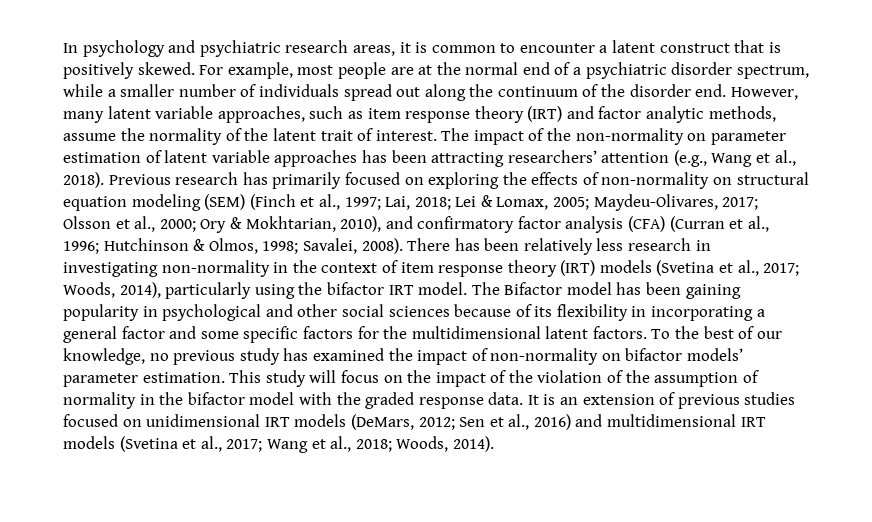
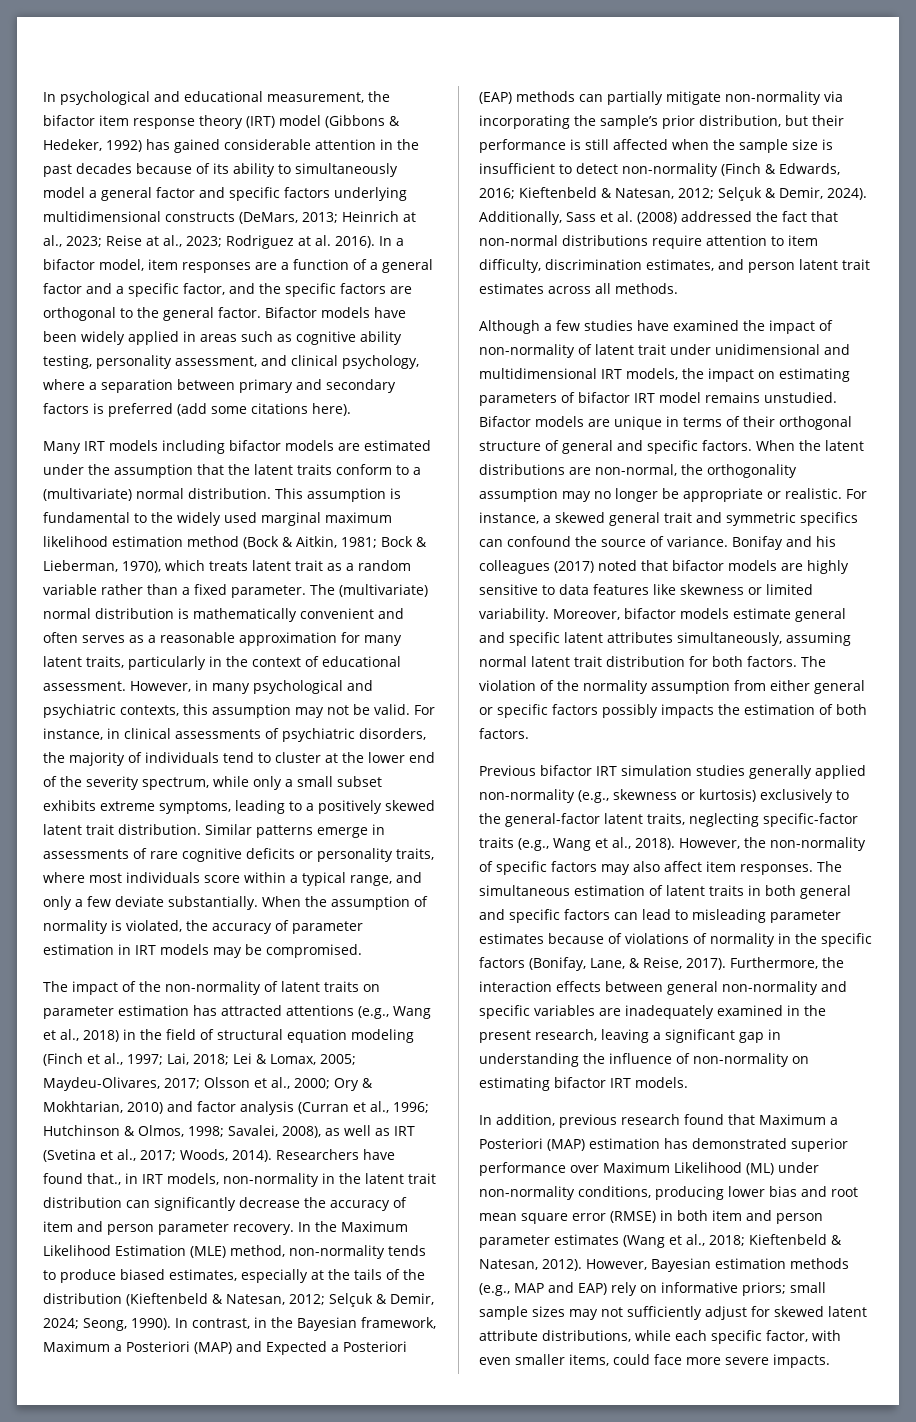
[63,40,781,57] [63,62,809,79] [63,84,798,101] [63,106,776,123] [63,128,437,145] In psychology and psychiatric research areas, it is common to encounter a latent construct that is positively skewed. For example, most people are at the normal end of a psychiatric disorder spectrum, while a smaller number of individuals spread out along the continuum of the disorder end. However, many latent variable approaches, such as item response theory (IRT) and factor analytic methods, assume the normality of the latent trait of interest. -> [43,91,390,105] [43,115,400,129] [43,139,419,153] [43,163,398,177] [43,187,407,201] [43,211,416,224] [43,235,404,249] [43,259,433,273] [43,283,412,297] [43,307,406,321] [43,331,402,345] [43,355,419,369] [43,379,396,393] [43,403,351,417] [43,440,431,454] [43,464,421,478] [43,488,401,502] [43,512,392,526] [43,536,427,549] [43,560,411,573] [43,584,428,598] [43,608,404,622] [43,632,402,646] [43,656,401,670] [43,680,373,694] [43,704,435,718] [43,728,426,742] [43,752,435,766] [43,776,382,790] [43,800,435,814] [43,824,385,838] [43,848,434,862] [43,872,422,886] [43,896,428,910] [43,920,363,934] [43,944,362,958] In psychological and educational measurement, the bifactor item response theory (IRT) model (Gibbons & Hedeker, 1992) has gained considerable attention in the past decades because of its ability to simultaneously model a general factor and specific factors underlying multidimensional constructs (DeMars, 2013; Heinrich at al., 2023; Reise at al., 2023; Rodriguez at al. 2016). In a bifactor model, item responses are a function of a general factor and a specific factor, and the specific factors are orthogonal to the general factor. Bifactor models have been widely applied in areas such as cognitive ability testing, personality assessment, and clinical psychology, where a separation between primary and secondary factors is preferred (add some citations here). // Many IRT models including bifactor models are estimated under the assumption that the latent traits conform to a (multivariate) normal distribution. This assumption is fundamental to the widely used marginal maximum likelihood estimation method (Bock & Aitkin, 1981; Bock & Lieberman, 1970), which treats latent trait as a random variable rather than a fixed parameter. The (multivariate) normal distribution is mathematically convenient and often serves as a reasonable approximation for many latent traits, particularly in the context of educational assessment. However, in many psychological and psychiatric contexts, this assumption may not be valid. For instance, in clinical assessments of psychiatric disorders, the majority of individuals tend to cluster at the lower end of the severity spectrum, while only a small subset exhibits extreme symptoms, leading to a positively skewed latent trait distribution. Similar patterns emerge in assessments of rare cognitive deficits or personality traits, where most individuals score within a typical range, and only a few deviate substantially. When the assumption of normality is violated, the accuracy of parameter estimation in IRT models may be compromised. //
[687,131,786,145] [63,150,796,167] [63,172,733,189] on parameter estimation of latent variable approaches has been attracting researchers’ attention (e.g., Wang et al., 2018). Previous research has primarily focused on exploring the effects of non-normality on -> [264,981,380,992] [43,1005,431,1019] [43,1029,214,1042] of latent traits on parameter estimation has attracted attentions (e.g., Wang et al., 2018) in the field of
[204,194,246,210] (SEM) -> (414, 1036) none
[340,216,515,233] 2010), and confirmatory -> [127,1101,193,1114] 2010) and
[628,216,666,232] (CFA) -> (294, 1108) none
[361,238,711,255] [63,260,652,277] 2008). There has been relatively less research in investigating non-normality in the context of item response theory (IRT) models -> [282,1125,415,1138] 2008), as well as IRT
[119,282,741,299] [63,304,765,321] [63,326,782,343] [63,348,309,365] 2014), particularly using the bifactor IRT model. The Bifactor model has been gaining popularity in psychological and other social sciences because of its flexibility in incorporating a general factor and some specific factors for the multidimensional latent factors. To the best of our knowledge, no previous study has -> [232,1149,395,1162] [43,1173,436,1187] [43,1197,407,1211] [43,1221,408,1235] [43,1245,426,1259] [43,1269,425,1283] [43,1293,434,1307] [43,1317,436,1331] [43,1341,407,1355] [479,91,843,105] [479,115,844,129] [479,139,833,153] [479,163,840,177] [479,187,867,201] [479,211,838,225] [479,235,818,249] [479,259,870,273] [479,283,678,294] [479,320,669,334] 2014). Researchers have found that., in IRT models, non-normality in the latent trait distribution can significantly decrease the accuracy of item and person parameter recovery. In the Maximum Likelihood Estimation (MLE) method, non-normality tends to produce biased estimates, especially at the tails of the distribution (Kieftenbeld & Natesan, 2012; Selçuk & Demir, 2024; Seong, 1990). In contrast, in the Bayesian framework, Maximum a Posteriori (MAP) and Expected a Posteriori (EAP) methods can partially mitigate non-normality via incorporating the sample’s prior distribution, but their performance is still affected when the sample size is insufficient to detect non-normality (Finch & Edwards, 2016; Kieftenbeld & Natesan, 2012; Selçuk & Demir, 2024). Additionally, Sass et al. (2008) addressed the fact that non-normal distributions require attention to item difficulty, discrimination estimates, and person latent trait estimates across all methods. // Although a few studies have
[601,348,744,361] [63,370,759,387] [63,392,796,409] [63,414,766,430] [63,436,494,453] on bifactor models’ parameter estimation. This study will focus on the impact of the violation of the assumption of normality in the bifactor model with the graded response data. It is an extension of previous studies focused on unidimensional IRT models (DeMars, 2012; Sen et al., 2016) and multidimensional IRT models (Svetina et al., 2017; Wang et al., 2018; Woods, 2014). -> [578,344,850,355] [479,368,850,382] [479,392,837,406] [479,416,852,430] [479,440,864,454] [479,464,797,478] [479,488,867,502] [479,512,858,526] [479,536,836,550] [479,560,849,574] [479,584,813,595] [479,608,846,622] [479,632,851,646] [479,656,826,667] [479,680,865,694] [479,704,867,718] [479,728,529,739] [479,765,866,779] [479,789,849,803] [479,813,858,827] [479,837,866,851] [479,861,842,875] [479,885,851,899] [479,909,841,923] [479,933,872,947] [479,957,844,971] [479,981,847,995] [479,1005,826,1019] [479,1029,781,1043] [479,1053,809,1067] [479,1077,688,1091] [479,1114,838,1128] [479,1138,848,1152] [479,1162,819,1176] [479,1186,858,1200] [479,1210,823,1224] [479,1234,842,1248] [479,1258,849,1272] [479,1282,826,1296] [479,1306,867,1320] [479,1330,841,1344] [479,1354,830,1368] of latent trait under unidimensional and multidimensional IRT models, the impact on estimating parameters of bifactor IRT model remains unstudied. Bifactor models are unique in terms of their orthogonal structure of general and specific factors. When the latent distributions are non-normal, the orthogonality assumption may no longer be appropriate or realistic. For instance, a skewed general trait and symmetric specifics can confound the source of variance. Bonifay and his colleagues (2017) noted that bifactor models are highly sensitive to data features like skewness or limited variability. Moreover, bifactor models estimate general and specific latent attributes simultaneously, assuming normal latent trait distribution for both factors. The violation of the normality assumption from either general or specific factors possibly impacts the estimation of both factors. // Previous bifactor IRT simulation studies generally applied non-normality (e.g., skewness or kurtosis) exclusively to the general-factor latent traits, neglecting specific-factor traits (e.g., Wang et al., 2018). However, the non-normality of specific factors may also affect item responses. The simultaneous estimation of latent traits in both general and specific factors can lead to misleading parameter estimates because of violations of normality in the specific factors (Bonifay, Lane, & Reise, 2017). Furthermore, the interaction effects between general non-normality and specific variables are inadequately examined in the present research, leaving a significant gap in understanding the influence of non-normality on estimating bifactor IRT models. // In addition, previous research found that Maximum a Posteriori (MAP) estimation has demonstrated superior performance over Maximum Likelihood (ML) under non-normality conditions, producing lower bias and root mean square error (RMSE) in both item and person parameter estimates (Wang et al., 2018; Kieftenbeld & Natesan, 2012). However, Bayesian estimation methods (e.g., MAP and EAP) rely on informative priors; small sample sizes may not sufficiently adjust for skewed latent attribute distributions, while each specific factor, with even smaller items, could face more severe impacts.

